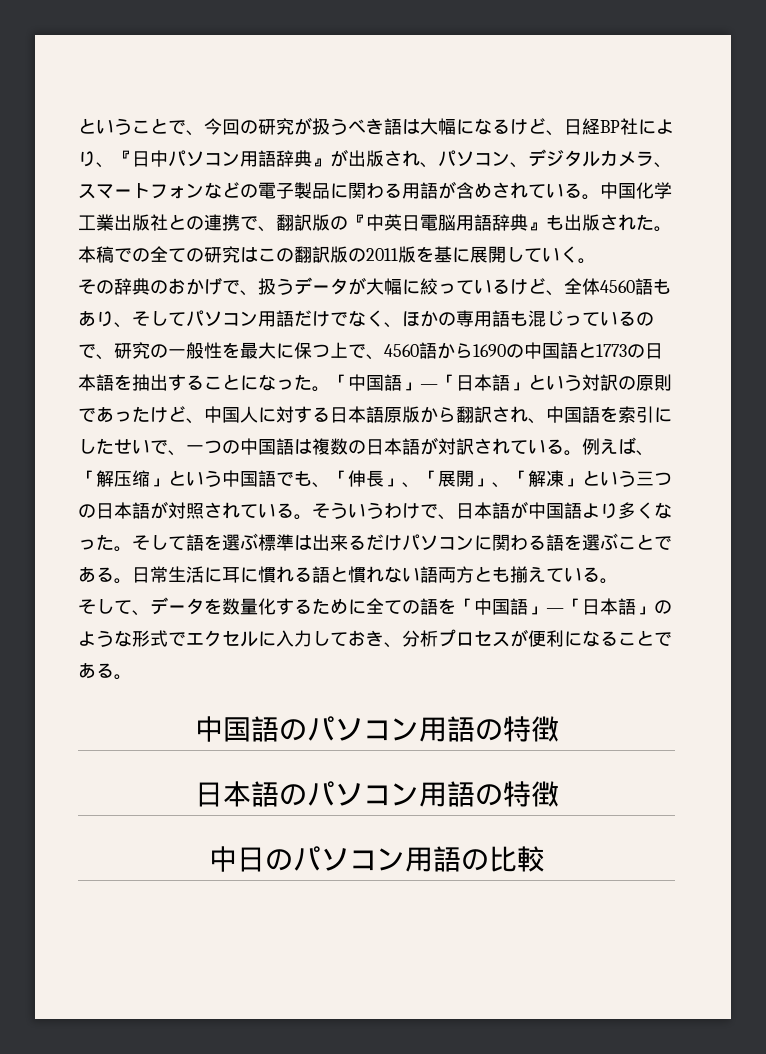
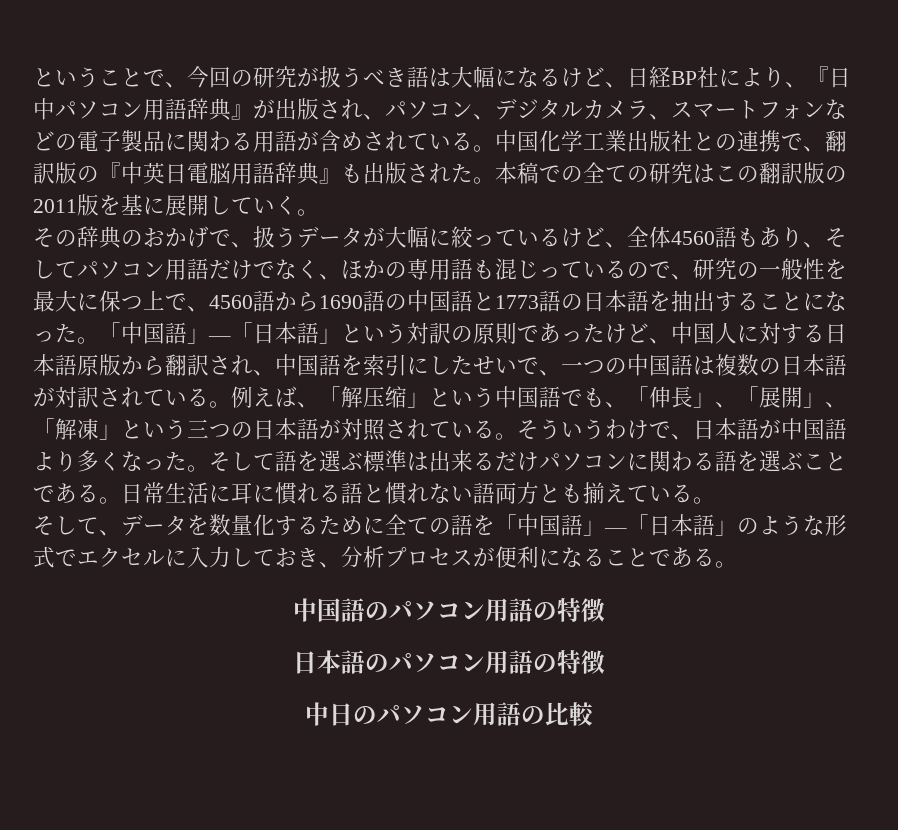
(506, 350) none -> [363,290,385,312] 語
(627, 350) none -> [539,290,561,312] 語

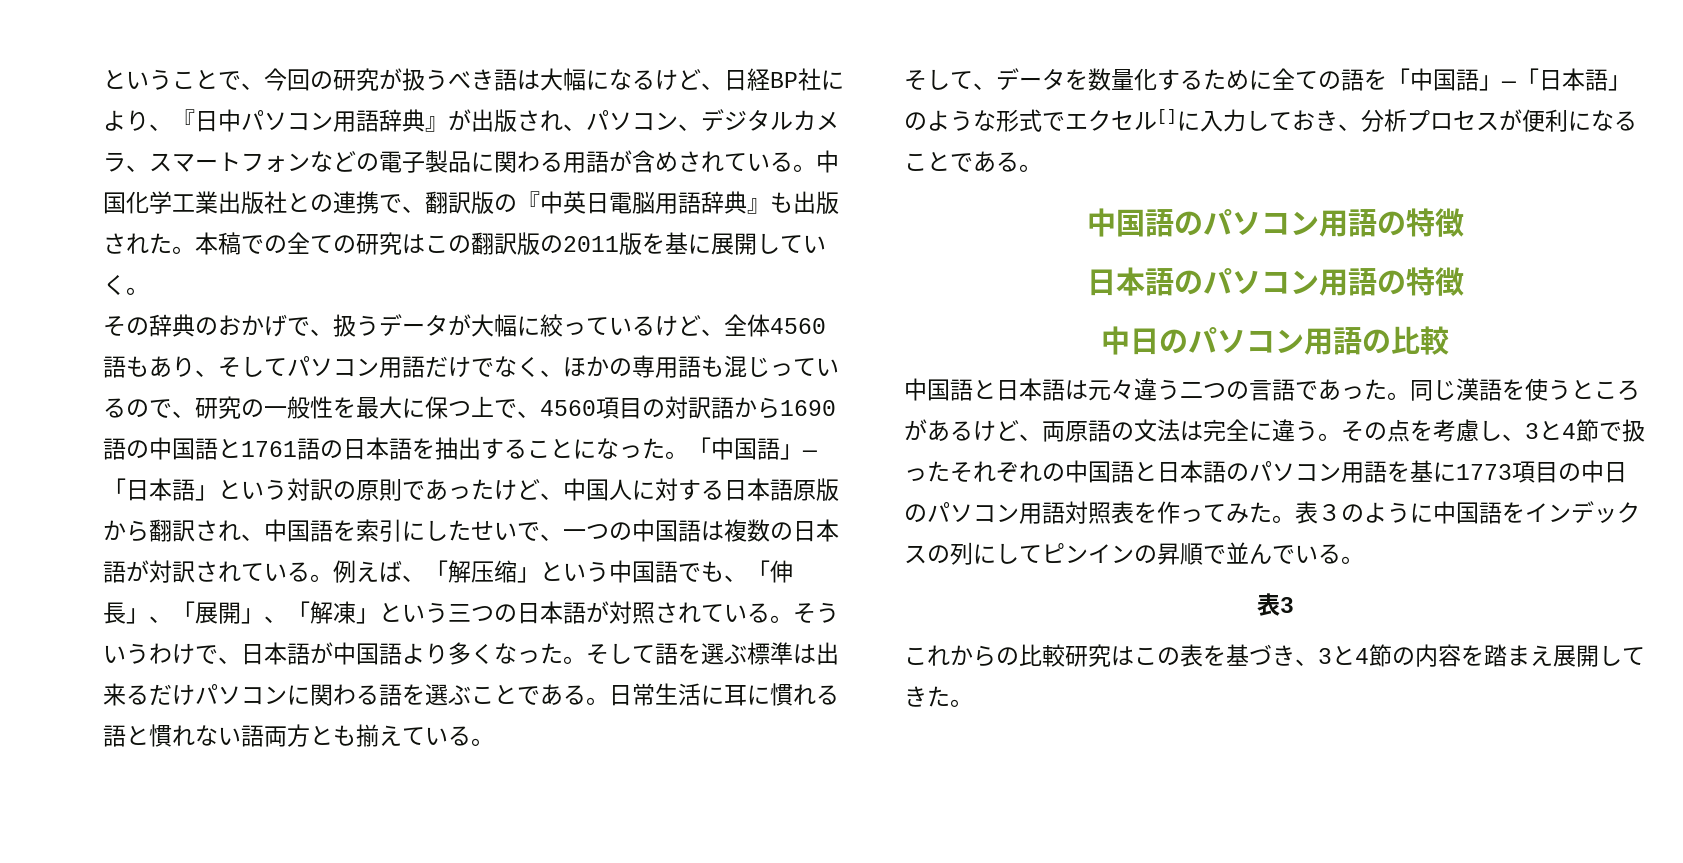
(253, 302) none -> [596,396,711,419] 項目の対訳
[495,295,539,309] 1773 -> [241,441,297,457] 1761
(165, 558) none -> [1157,109,1177,124] []
(594, 714) none -> [904,378,1640,401] [904,419,1645,442] [904,460,1627,483] [904,501,1640,524] [904,542,1364,565] [1256,593,1294,616] [904,644,1645,667] [904,686,973,707] // 中国語と日本語は元々違う二つの言語であった。同じ漢語を使うところがあるけど、両原語の文法は完全に違う。その点を考慮し、3と4節で扱ったそれぞれの中国語と日本語のパソコン用語を基に1773項目の中日のパソコン用語対照表を作ってみた。表３のように中国語をインデックスの列にしてピンインの昇順で並んでいる。 // 表3 // これからの比較研究はこの表を基づき、3と4節の内容を踏まえ展開してきた。

